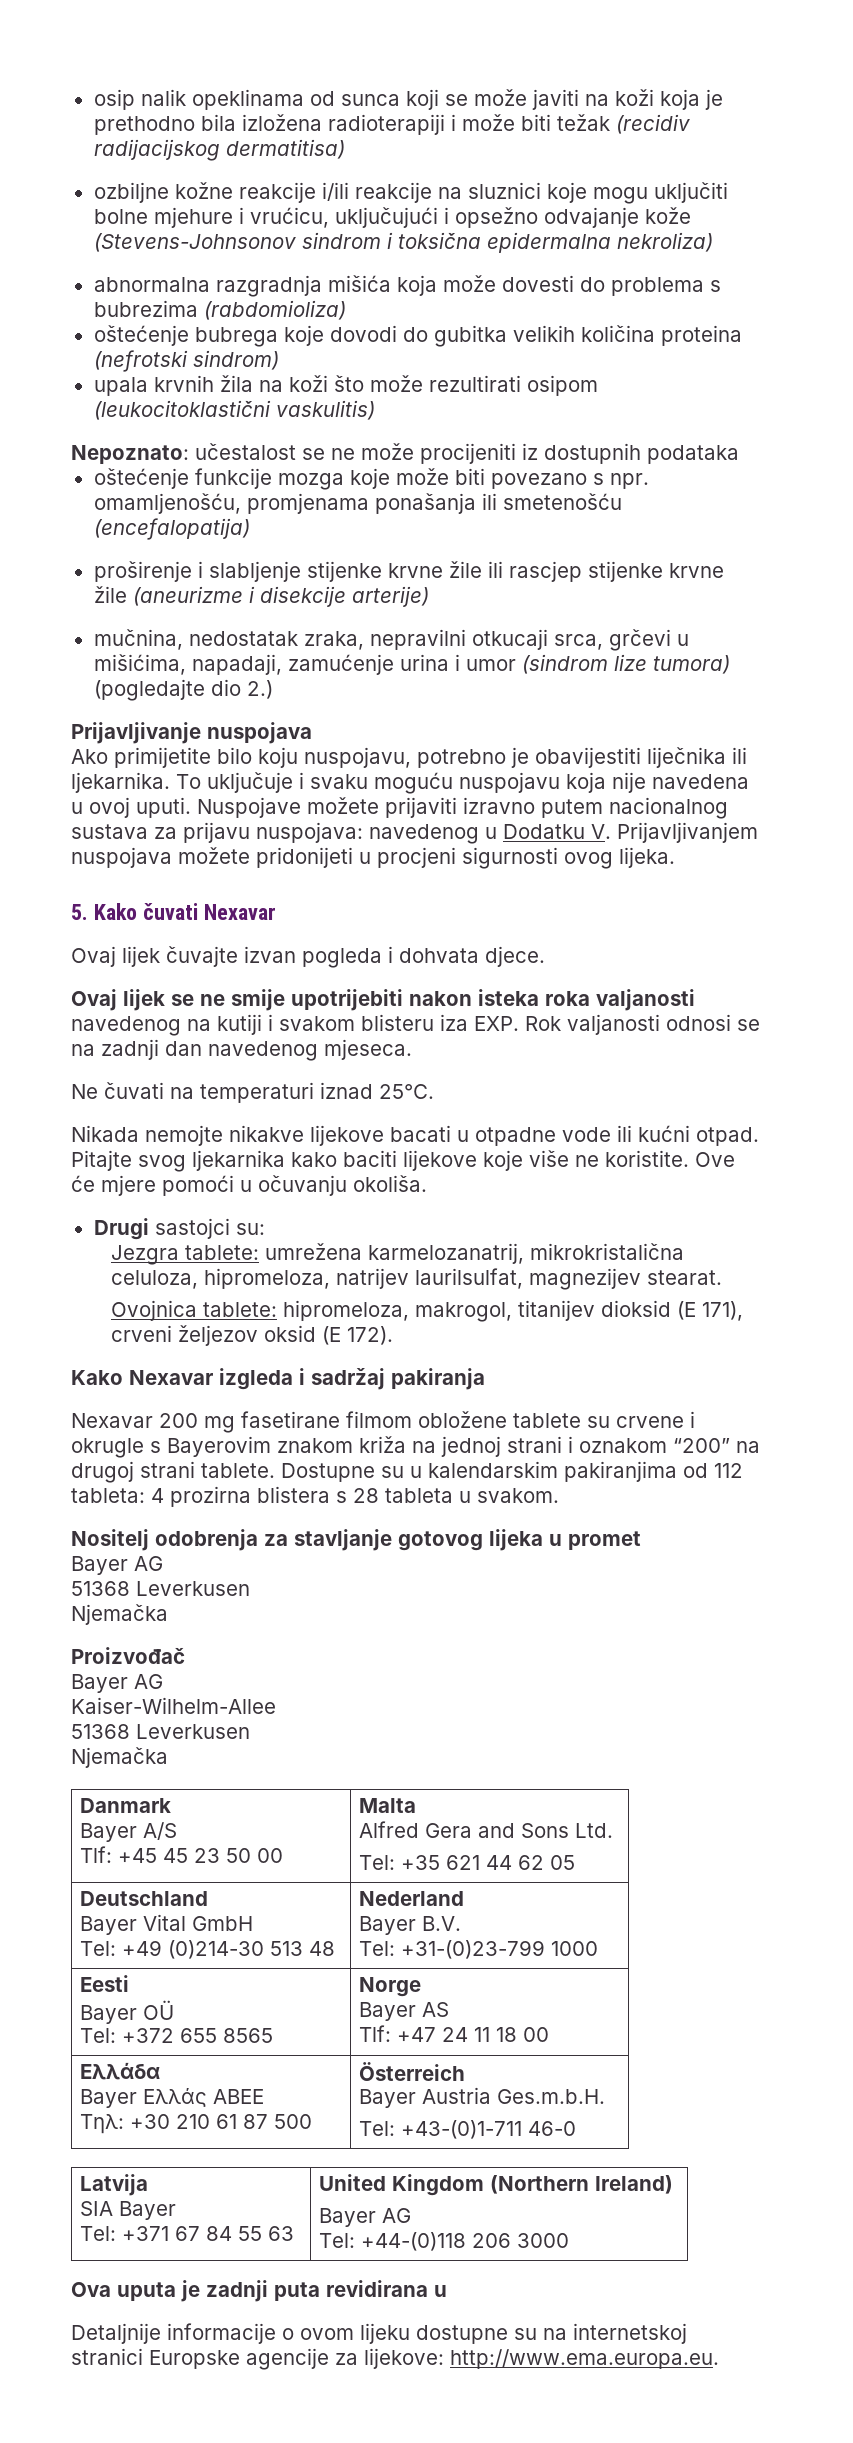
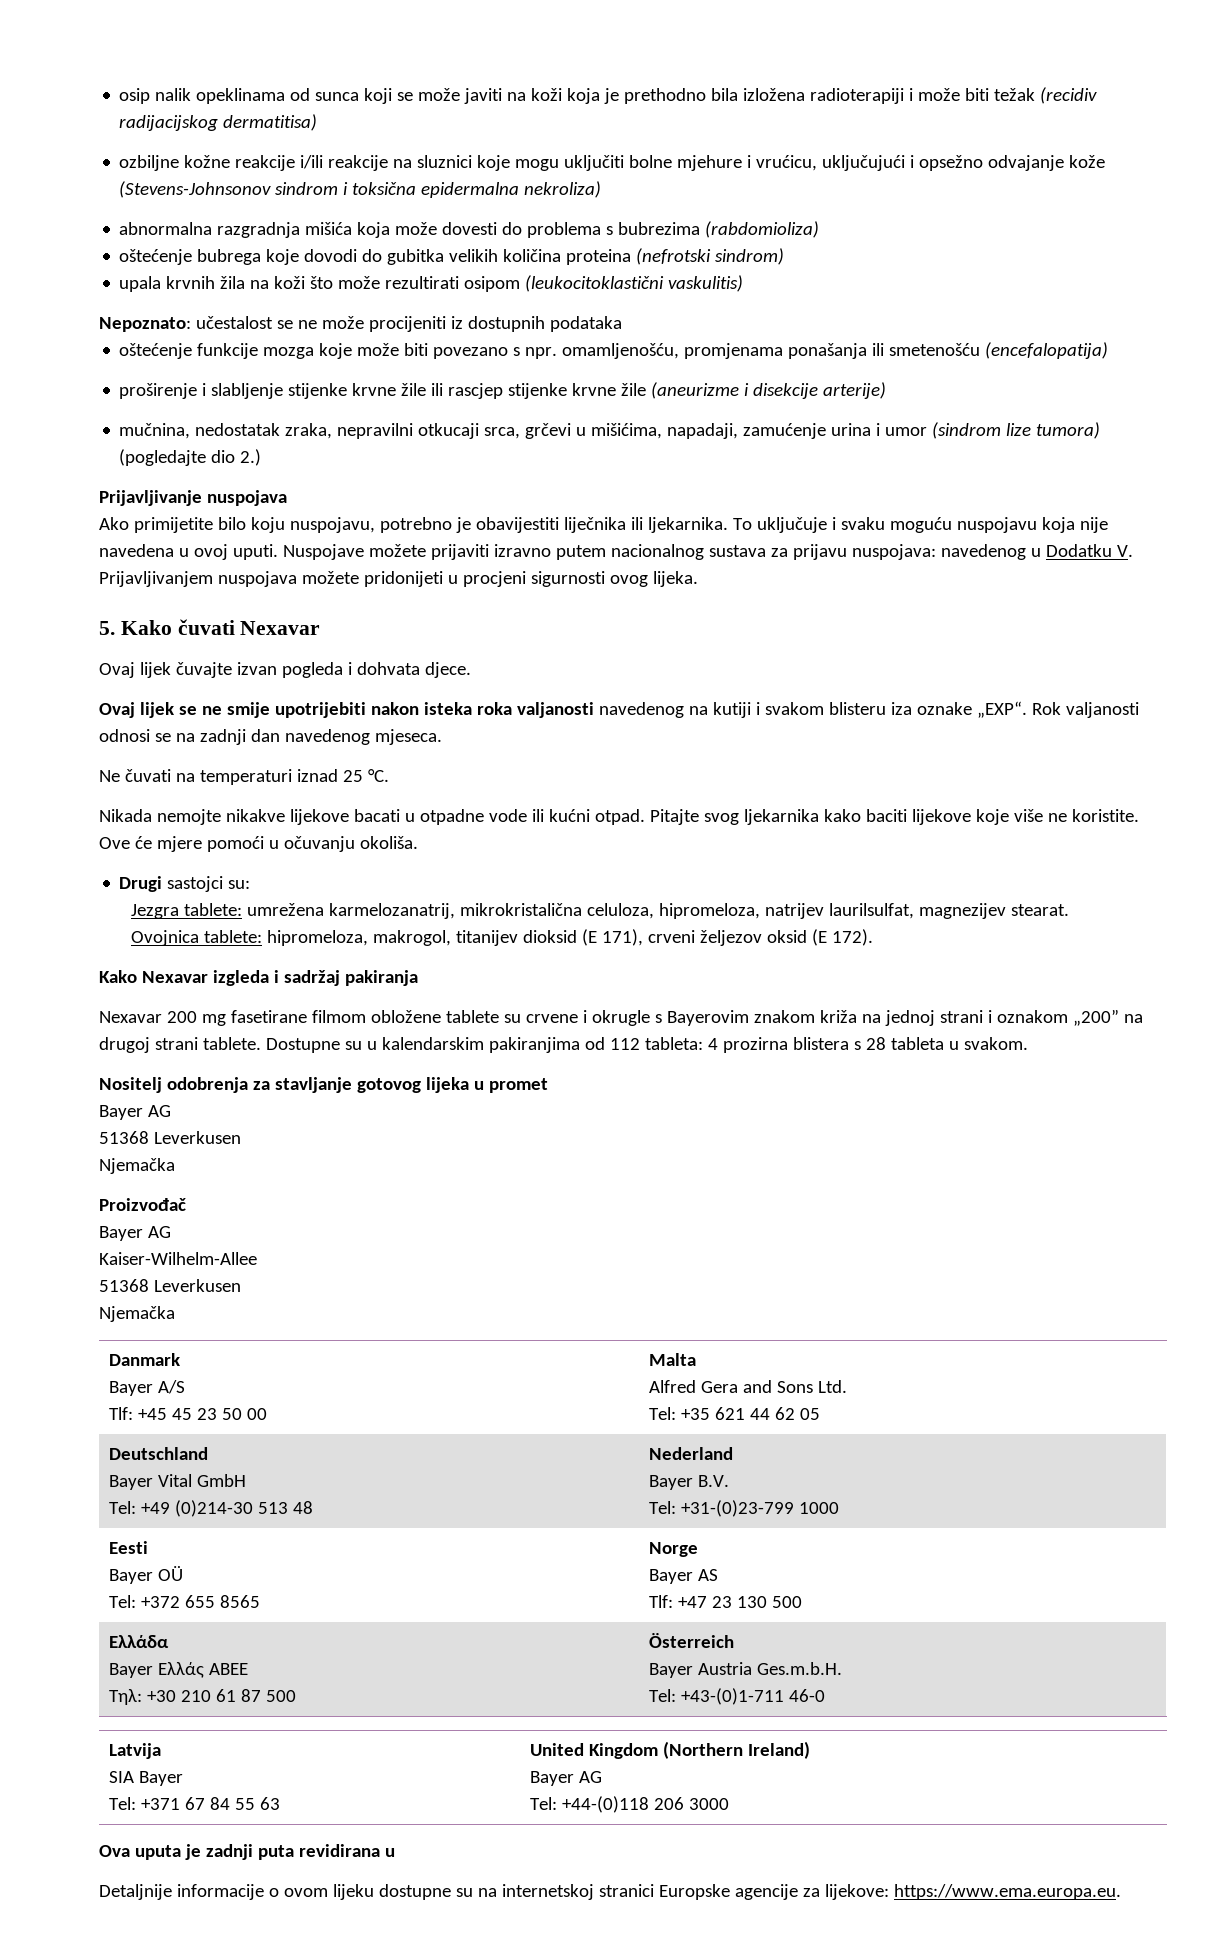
[474,1016,519,1031] EXP. -> [916,701,1027,718] oznake „EXP“.
[379,1084,434,1099] 25°C. -> [342,769,389,782] 25 °C.
[673,1438,730,1453] “200” -> [1072,1009,1119,1026] „200”
[442,2027,550,2042] 24 11 18 00 -> [712,1596,803,1608] 23 130 500
[450,2349,719,2369] http://www.ema.europa.eu. -> [893,1884,1121,1900] https://www.ema.europa.eu.

